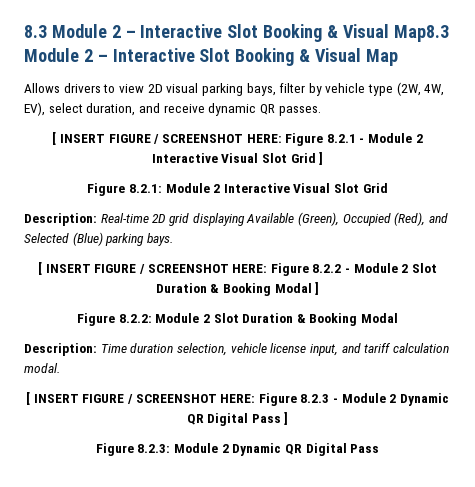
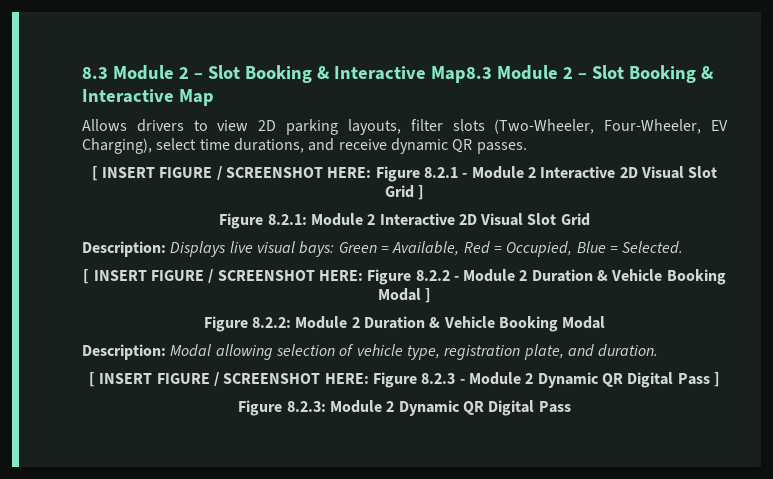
[140,24,389,42] Interactive Slot Booking & Visual -> [207,65,426,83] Slot Booking & Interactive
[112,48,362,66] Interactive Slot Booking & Visual -> [591,65,713,83] [82,89,174,103] Slot Booking & Interactive
[166,82,445,96] [24,102,136,116] visual parking bays, filter by vehicle type (2W, 4W, EV), select duration, -> [286,119,728,135] [82,138,304,154] parking layouts, filter slots (Two-Wheeler, Four-Wheeler, EV Charging), select time durations,
(218, 158) none -> [619,167,638,178] 2D
(290, 188) none -> [458,214,477,225] 2D
[100,212,448,226] [24,232,173,246] Real-time 2D grid displaying Available (Green), Occupied (Red), and Selected (Blue) parking bays. -> [170,241,684,257] Displays live visual bays: Green = Available, Red = Occupied, Blue = Selected.
[412,263,438,273] [155,283,220,293] Slot Duration & -> [531,269,663,282] Duration & Vehicle
[213,313,306,323] Slot Duration & -> [364,316,495,329] Duration & Vehicle
[100,343,449,356] [24,363,60,373] Time duration selection, vehicle license input, and tariff calculation modal. -> [170,344,659,360] Modal allowing selection of vehicle type, registration plate, and duration.

